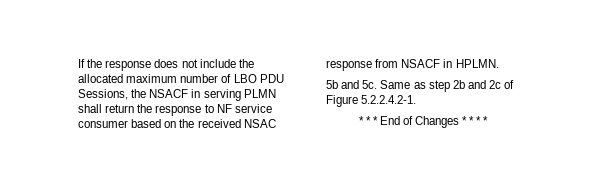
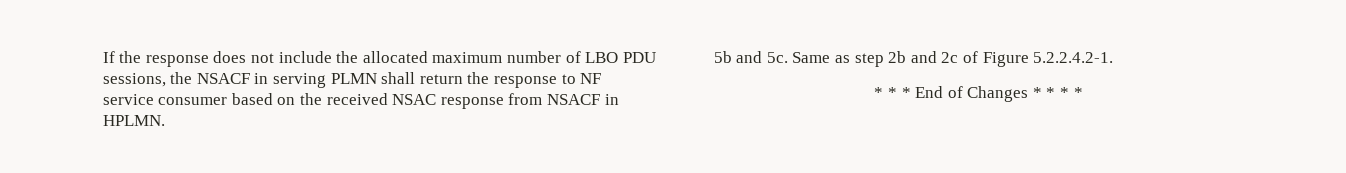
[78,89,129,100] Sessions, -> [102,73,166,87] sessions,

